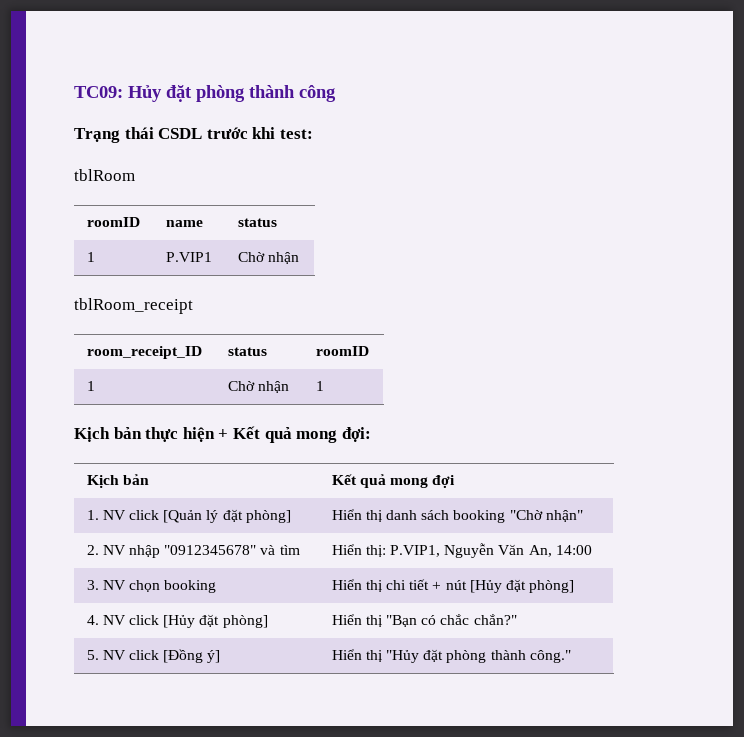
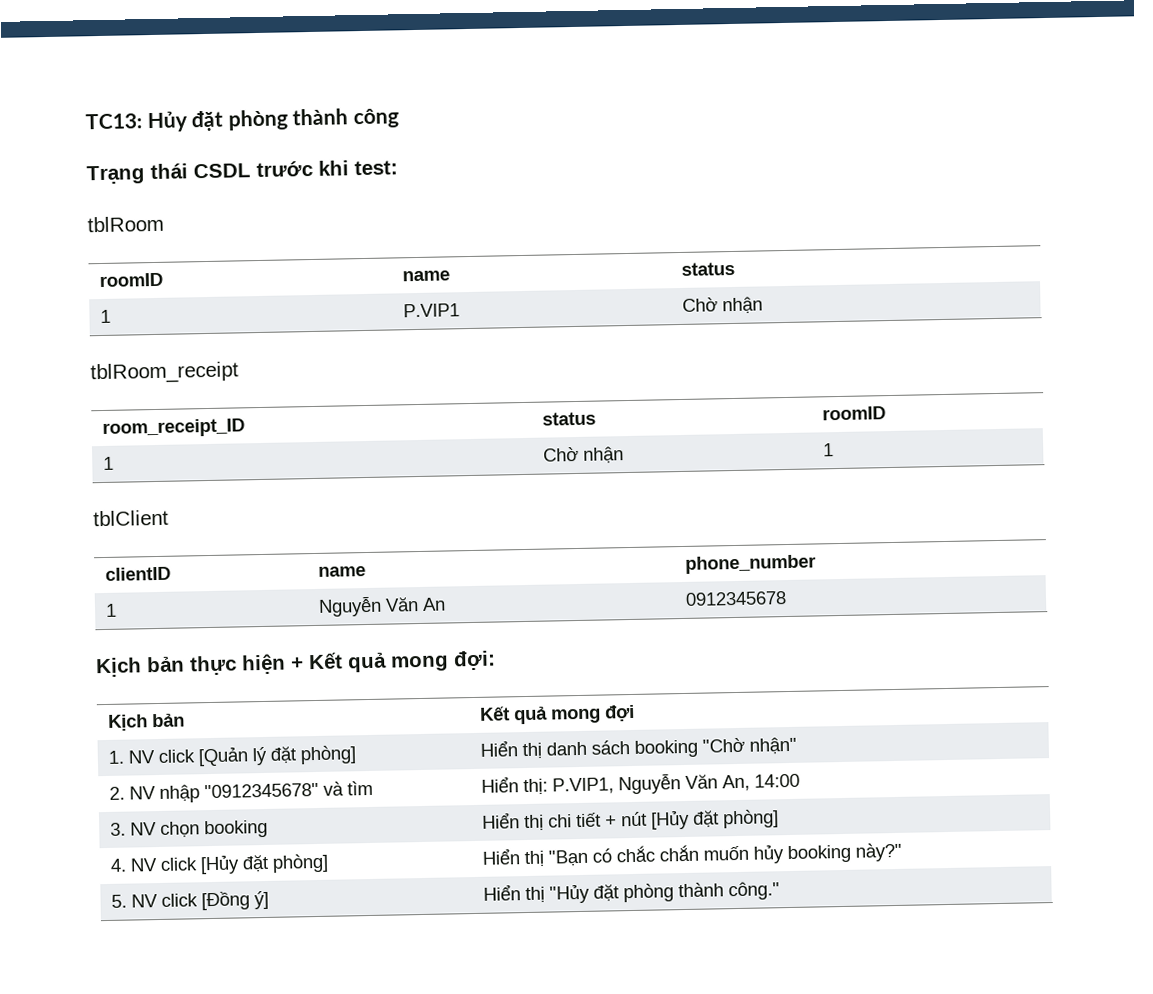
[74,86,123,98] TC09: -> [85,113,142,130] TC13:
(324, 386) none -> [93,509,169,527] [105,566,172,581] [318,566,367,577] [685,554,817,574] [105,603,118,617] [318,595,447,617] [685,591,788,606] // tblClient // clientID | name | phone_number // 1 | Nguyễn Văn An | 0912345678
[473,614,517,625] chắn?" -> [659,842,903,864] chắn muốn hủy booking này?"

